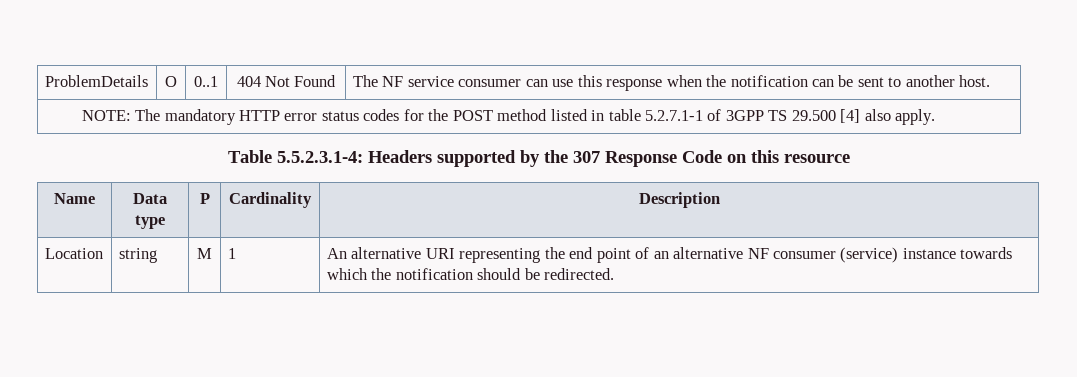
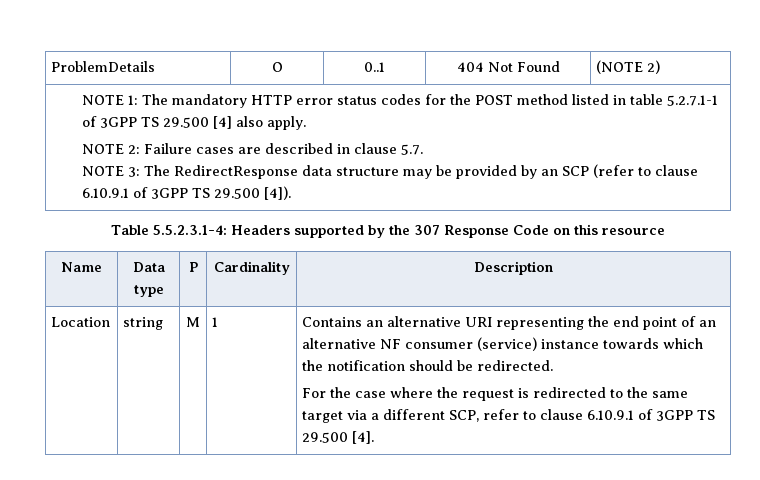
[352,75,991,91] [81,110,131,121] The NF service consumer can use this response when the notification can be sent to another host. // NOTE: -> [596,60,661,74] [81,95,138,105] (NOTE 2) // NOTE 1:
(936, 117) none -> [81,143,423,155] [81,164,698,179] [81,186,291,200] // NOTE 2: Failure cases are described in clause 5.7. // NOTE 3: The RedirectResponse data structure may be provided by an SCP (refer to clause 6.10.9.1 of 3GPP TS 29.500 [4]).
[326,248,347,259] An -> [302,317,384,327] Contains an
(615, 274) none -> [302,387,689,401] [302,409,716,423] [302,431,375,444] // For the case where the request is redirected to the same target via a different SCP, refer to clause 6.10.9.1 of 3GPP TS 29.500 [4].

